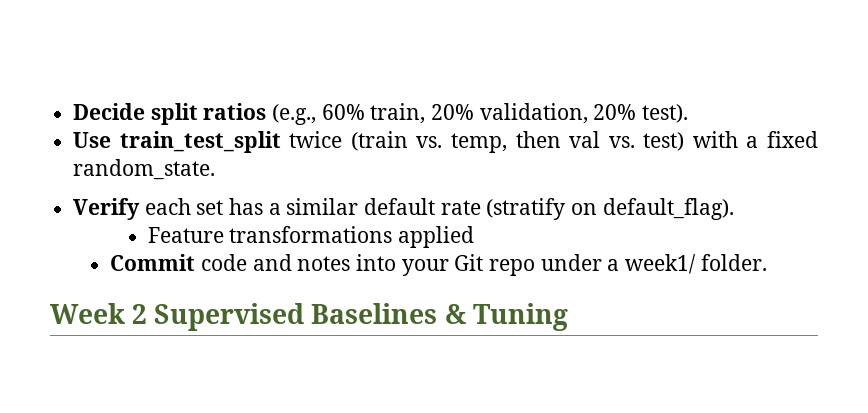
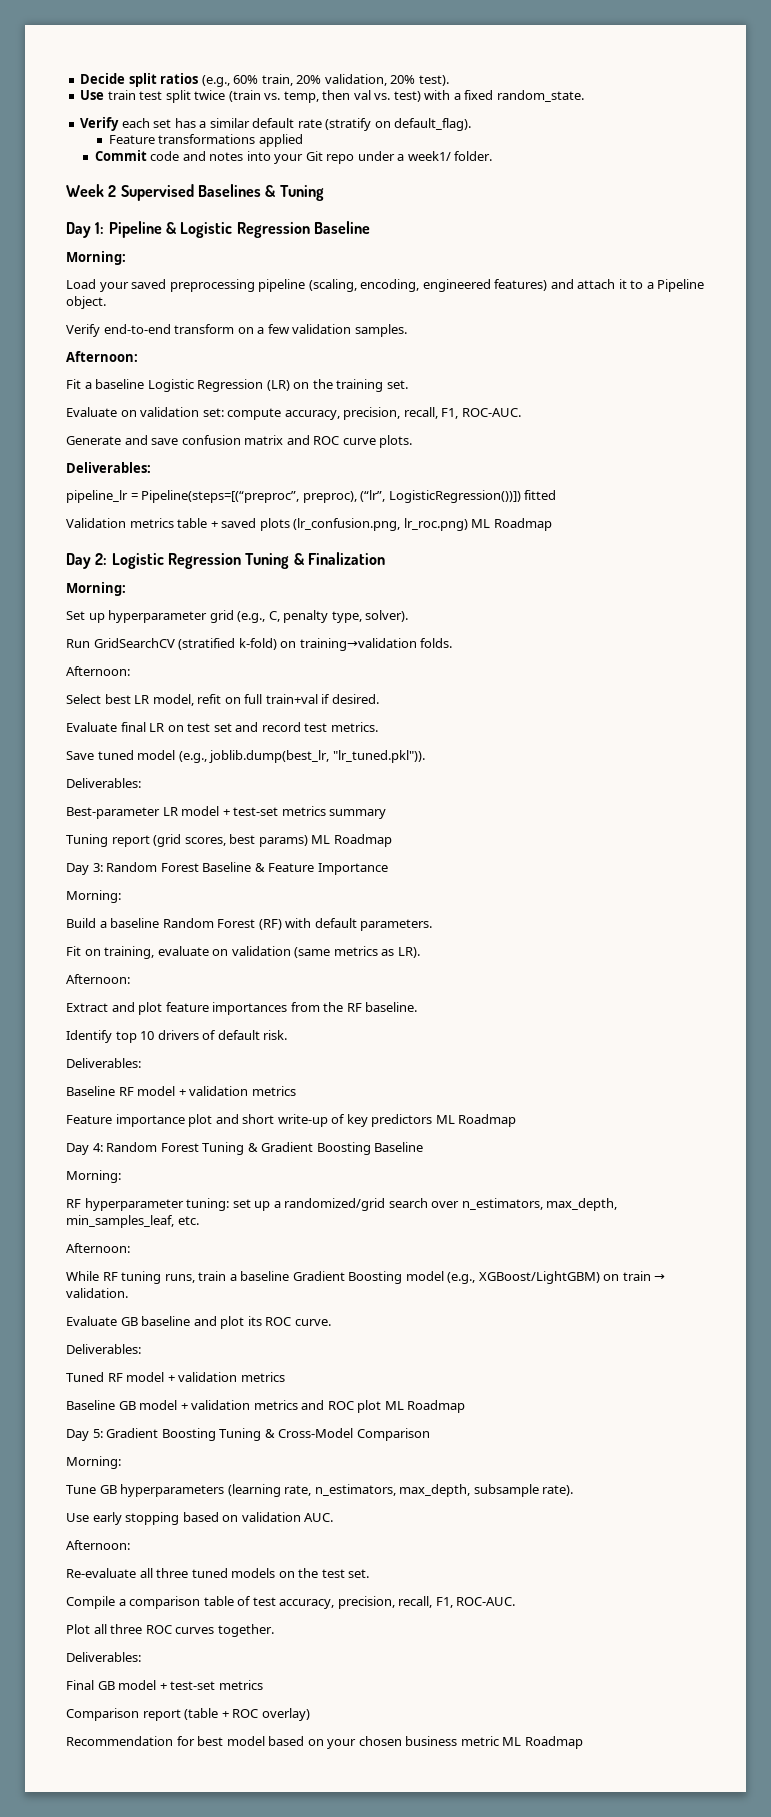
[119,131,281,153] train_test_split -> [107,90,191,103] train test split
(568, 317) none -> [66,221,370,238] [66,251,126,265] [66,279,705,292] [66,296,106,309] [66,324,407,337] [66,351,138,362] [66,379,408,392] [66,407,521,420] [66,435,413,448] [66,462,151,473] [66,490,557,503] [66,518,552,531] [66,552,385,569] [66,582,126,596] [66,610,409,623] [66,638,453,651] [66,666,130,676] [66,694,379,706] [66,722,378,732] [66,750,425,763] [66,778,141,788] [66,806,387,819] [66,834,392,847] [66,862,388,875] [66,890,121,903] [66,918,433,931] [66,946,420,959] [66,974,130,984] [66,1002,418,1015] [66,1030,288,1043] [66,1058,141,1068] [66,1086,296,1096] [66,1114,517,1127] [66,1142,424,1155] [66,1170,121,1183] [66,1198,618,1211] [66,1215,199,1228] [66,1243,130,1253] [66,1271,666,1284] [66,1288,128,1298] [66,1316,331,1329] [66,1344,141,1354] [66,1372,285,1382] [66,1400,466,1413] [66,1428,430,1441] [66,1456,121,1469] [66,1484,574,1497] [66,1512,334,1525] [66,1540,130,1550] [66,1568,370,1578] [66,1596,516,1609] [66,1624,274,1637] [66,1652,141,1662] [66,1680,263,1690] [66,1708,310,1721] [66,1736,583,1749] // Day 1: Pipeline & Logistic Regression Baseline // Morning: // Load your saved preprocessing pipeline (scaling, encoding, engineered features) and attach it to a Pipeline object. // Verify end-to-end transform on a few validation samples. // Afternoon: // Fit a baseline Logistic Regression (LR) on the training set. // Evaluate on validation set: compute accuracy, precision, recall, F1, ROC-AUC. // Generate and save confusion matrix and ROC curve plots. // Deliverables: // pipeline_lr = Pipeline(steps=[(“preproc”, preproc), (“lr”, LogisticRegression())]) fitted // Validation metrics table + saved plots (lr_confusion.png, lr_roc.png) ML Roadmap // Day 2: Logistic Regression Tuning & Finalization // Morning: // Set up hyperparameter grid (e.g., C, penalty type, solver). // Run GridSearchCV (stratified k-fold) on training→validation folds. // Afternoon: // Select best LR model, refit on full train+val if desired. // Evaluate final LR on test set and record test metrics. // Save tuned model (e.g., joblib.dump(best_lr, "lr_tuned.pkl")). // Deliverables: // Best-parameter LR model + test-set metrics summary // Tuning report (grid scores, best params) ML Roadmap // Day 3: Random Forest Baseline & Feature Importance // Morning: // Build a baseline Random Forest (RF) with default parameters. // Fit on training, evaluate on validation (same metrics as LR). // Afternoon: // Extract and plot feature importances from the RF baseline. // Identify top 10 drivers of default risk. // Deliverables: // Baseline RF model + validation metrics // Feature importance plot and short write-up of key predictors ML Roadmap // Day 4: Random Forest Tuning & Gradient Boosting Baseline // Morning: // RF hyperparameter tuning: set up a randomized/grid search over n_estimators, max_depth, min_samples_leaf, etc. // Afternoon: // While RF tuning runs, train a baseline Gradient Boosting model (e.g., XGBoost/LightGBM) on train → validation. // Evaluate GB baseline and plot its ROC curve. // Deliverables: // Tuned RF model + validation metrics // Baseline GB model + validation metrics and ROC plot ML Roadmap // Day 5: Gradient Boosting Tuning & Cross-Model Comparison // Morning: // Tune GB hyperparameters (learning rate, n_estimators, max_depth, subsample rate). // Use early stopping based on validation AUC. // Afternoon: // Re-evaluate all three tuned models on the test set. // Compile a comparison table of test accuracy, precision, recall, F1, ROC-AUC. // Plot all three ROC curves together. // Deliverables: // Final GB model + test-set metrics // Comparison report (table + ROC overlay) // Recommendation for best model based on your chosen business metric ML Roadmap

